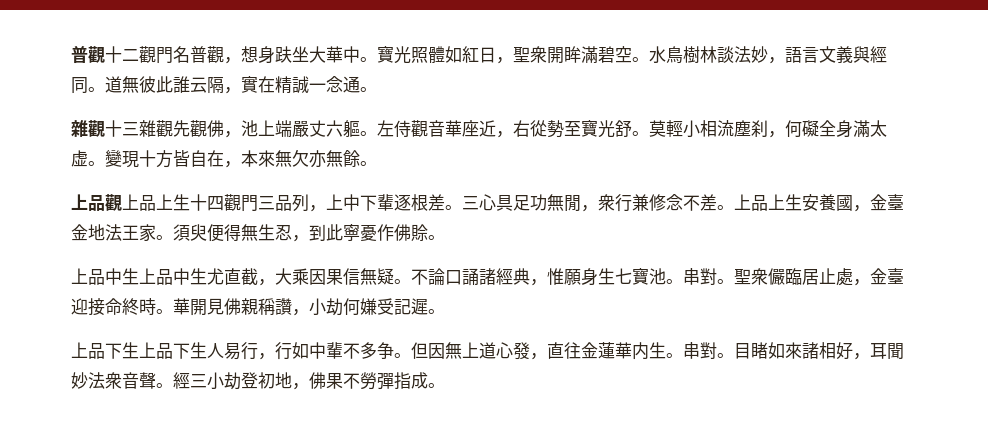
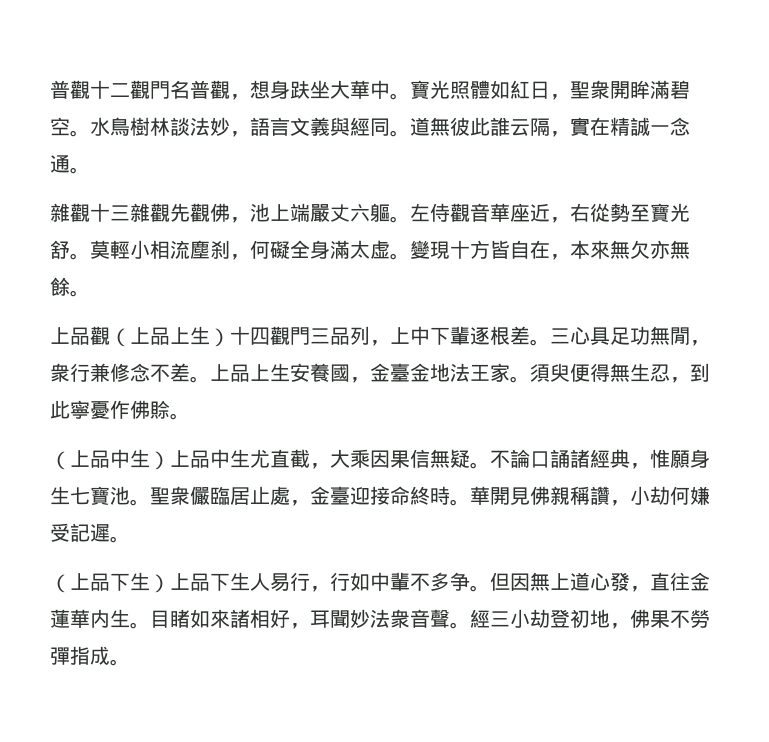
[122,194,190,211] 上品上生 -> [110,326,230,347] （上品上生）
[71,268,139,285] 上品中生 -> [50,449,170,470] （上品中生）
[683,268,734,285] 串對。 -> (150, 502) none
[71,342,139,359] 上品下生 -> [50,572,170,593] （上品下生）
[683,342,734,359] 串對。 -> (150, 625) none

